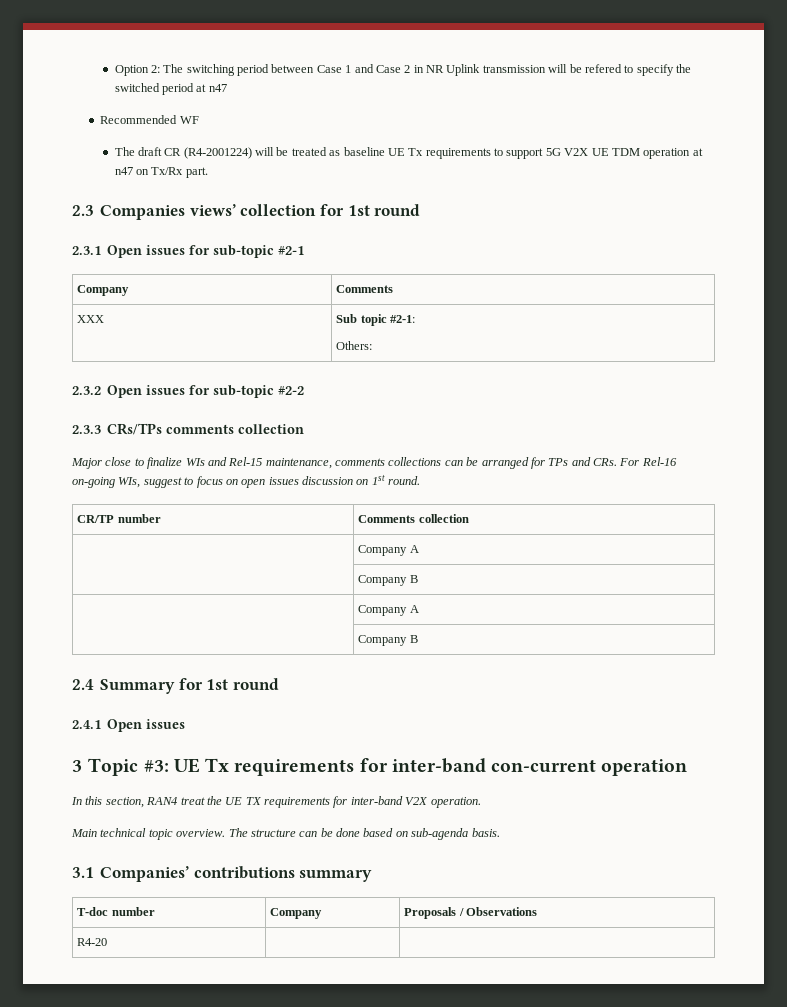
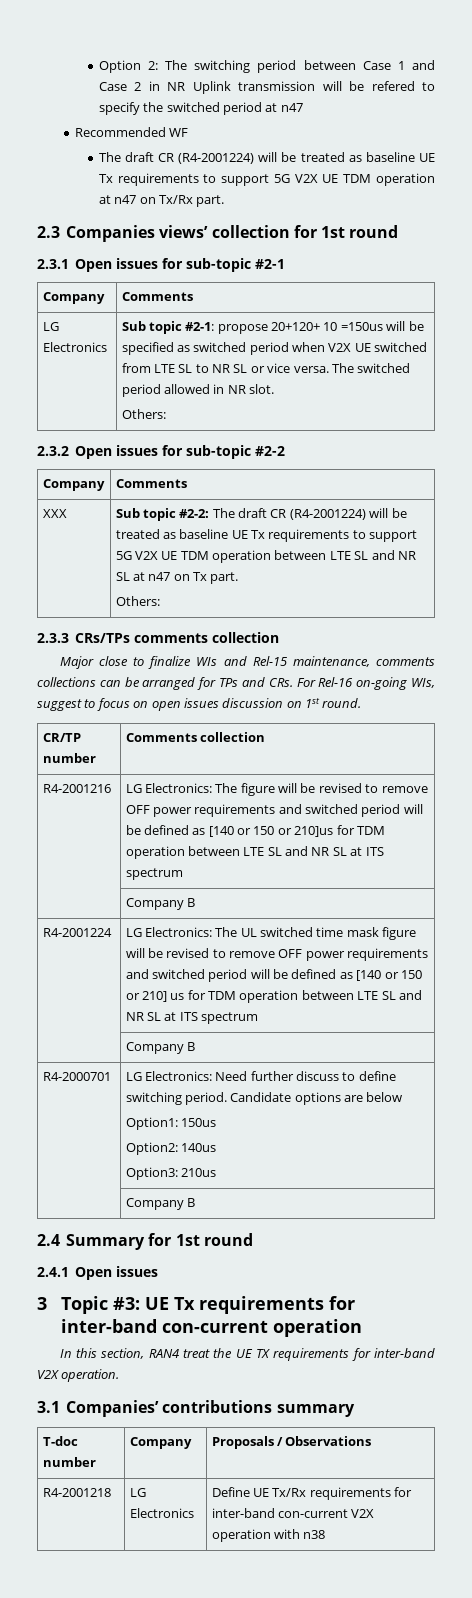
[77,315,105,323] XXX -> [42,322,59,331] [42,342,107,352] LG Electronics
(415, 319) none -> [217,321,424,334] [121,342,428,355] [121,363,411,373] [121,384,275,397] propose 20+120+ 10 =150us will be specified as switched period when V2X UE switched from LTE SL to NR SL or vice versa. The switched period allowed in NR slot.
(305, 390) none -> [42,479,105,491] [115,479,187,488] [42,509,67,518] [115,508,407,521] [115,529,418,542] [115,550,416,563] [115,572,239,584] [115,596,160,606] // Company | Comments // XXX | Sub topic #2-2: The draft CR (R4-2001224) will be treated as baseline UE Tx requirements to support 5G V2X UE TDM operation between LTE SL and NR SL at n47 on Tx part. // Others:
[358,545,419,556] [358,575,418,586] [358,605,419,616] | Company A // | Company B // | Company A -> [42,784,111,793] [125,783,428,796] [125,804,423,817] [125,825,385,837] [125,846,384,859] [125,868,183,880] [125,898,195,910] [42,928,112,937] [125,927,417,940] [125,948,429,961] [125,969,422,982] [125,990,422,1003] [125,1012,259,1024] [125,1042,195,1054] [42,1072,111,1081] [125,1071,396,1081] [125,1092,403,1105] [125,1117,216,1130] [125,1142,216,1155] [125,1167,216,1180] R4-2001216 | LG Electronics: The figure will be revised to remove OFF power requirements and switched period will be defined as [140 or 150 or 210]us for TDM operation between LTE SL and NR SL at ITS spectrum // | Company B // R4-2001224 | LG Electronics: The UL switched time mask figure will be revised to remove OFF power requirements and switched period will be defined as [140 or 150 or 210] us for TDM operation between LTE SL and NR SL at ITS spectrum // | Company B // R4-2000701 | LG Electronics: Need further discuss to define switching period. Candidate options are below // Option1: 150us // Option2: 140us // Option3: 210us
[71,828,500,840] // Main technical topic overview. The structure can be done based on sub-agenda basis. -> (120, 1375) none
[77,938,108,946] R4-20 | | -> [42,1488,111,1497] [129,1488,146,1497] [129,1508,194,1518] [211,1487,413,1500] [211,1508,375,1518] [211,1529,326,1542] R4-2001218 | LG Electronics | Define UE Tx/Rx requirements for inter-band con-current V2X operation with n38

